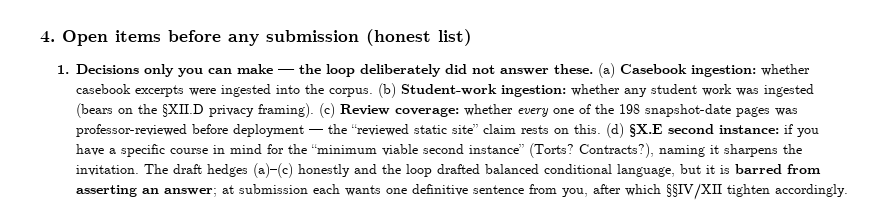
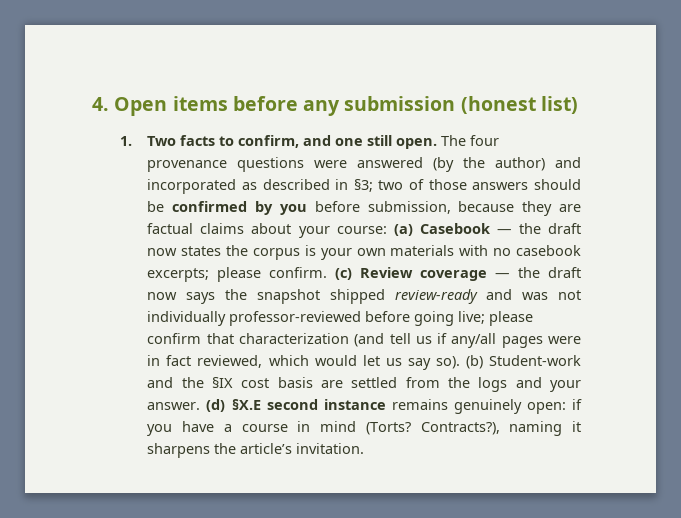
[75,63,810,78] [75,83,814,98] [75,103,798,118] [75,123,779,138] Decisions only you can make — the loop deliberately did not answer these. (a) Casebook ingestion: whether casebook excerpts were ingested into the corpus. (b) Student-work ingestion: whether any student work was ingested (bears on the §XII.D privacy framing). (c) Review coverage: whether every one of the 198 snapshot-date pages was professor-reviewed before deployment — the “reviewed static site” claim rests on this. (d) §X.E second instance: -> [147,135,500,149] [147,157,581,172] [147,179,581,194] [147,201,581,216] [147,223,581,238] [147,245,581,260] [147,267,581,282] [147,289,581,304] [147,311,534,326] [147,333,581,348] [147,355,581,370] [147,377,581,392] [147,399,566,414] Two facts to confirm, and one still open. The four provenance questions were answered (by the author) and incorporated as described in §3; two of those answers should be confirmed by you before submission, because they are factual claims about your course: (a) Casebook — the draft now states the corpus is your own materials with no casebook excerpts; please confirm. (c) Review coverage — the draft now says the snapshot shipped review-ready and was not individually professor-reviewed before going live; please confirm that characterization (and tell us if any/all pages were in fact reviewed, which would let us say so). (b) Student-work and the §IX cost basis are settled from the logs and your answer. (d) §X.E second instance remains genuinely open:
[120,144,165,157] specific -> (232, 428) none
[266,144,524,156] for the “minimum viable second instance” -> (357, 426) none
[75,163,821,178] [75,183,848,200] invitation. The draft hedges (a)–(c) honestly and the loop drafted balanced conditional language, but it is barred from asserting an answer; at submission each wants one definitive sentence from you, after which §§IV/XII tighten accordingly. -> [240,443,365,454] article’s invitation.

